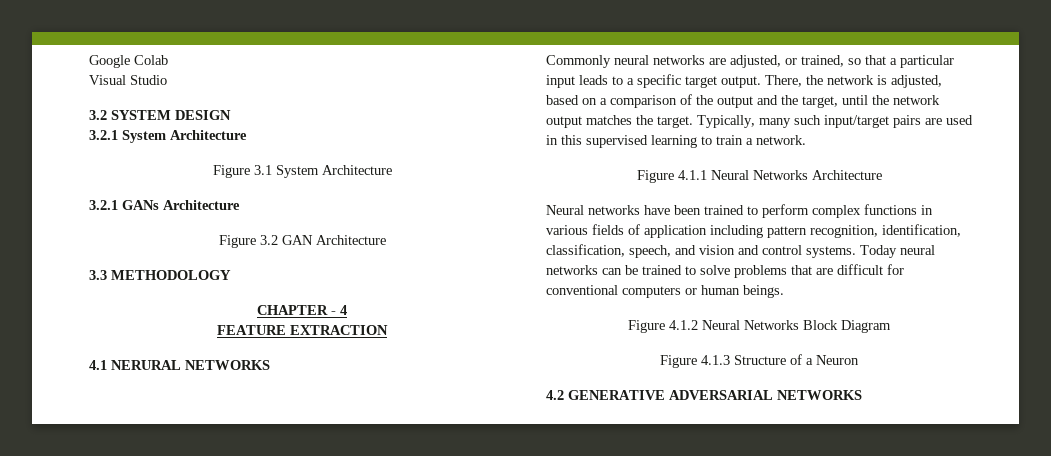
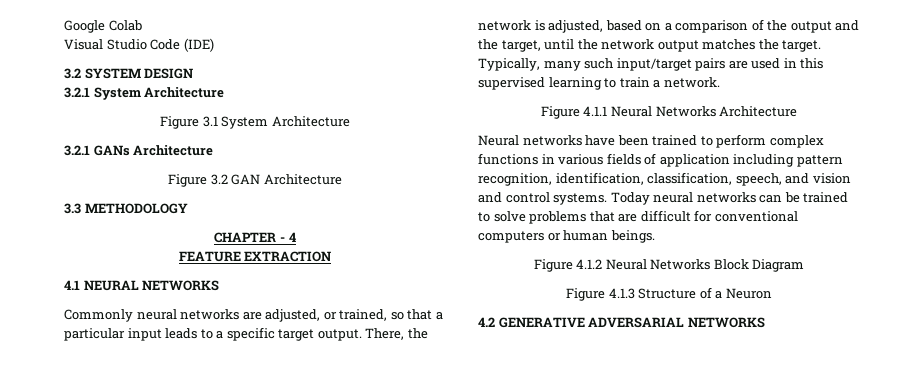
(167, 80) none -> [150,38,214,52] Code (IDE)
[111,360,181,370] NERURAL -> [83,280,139,291] NEURAL

